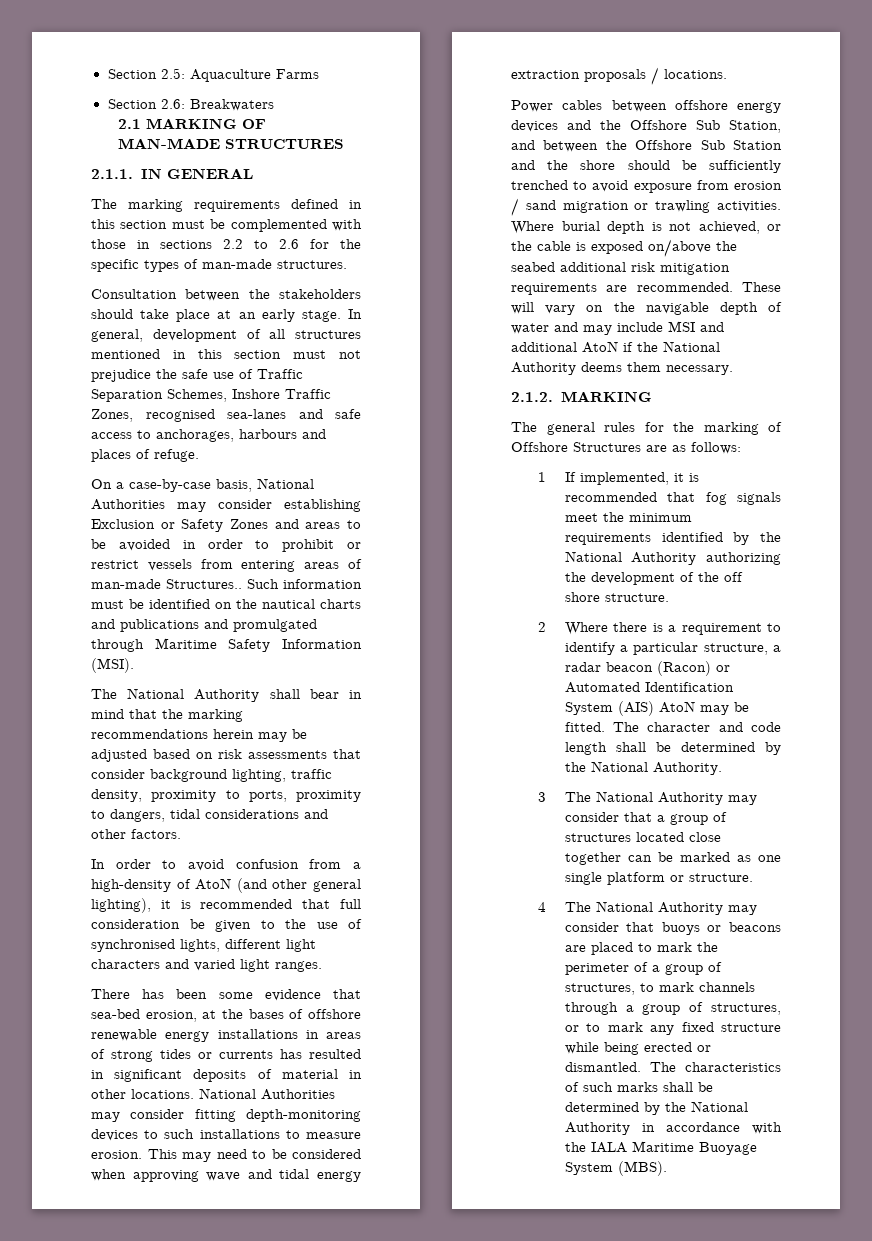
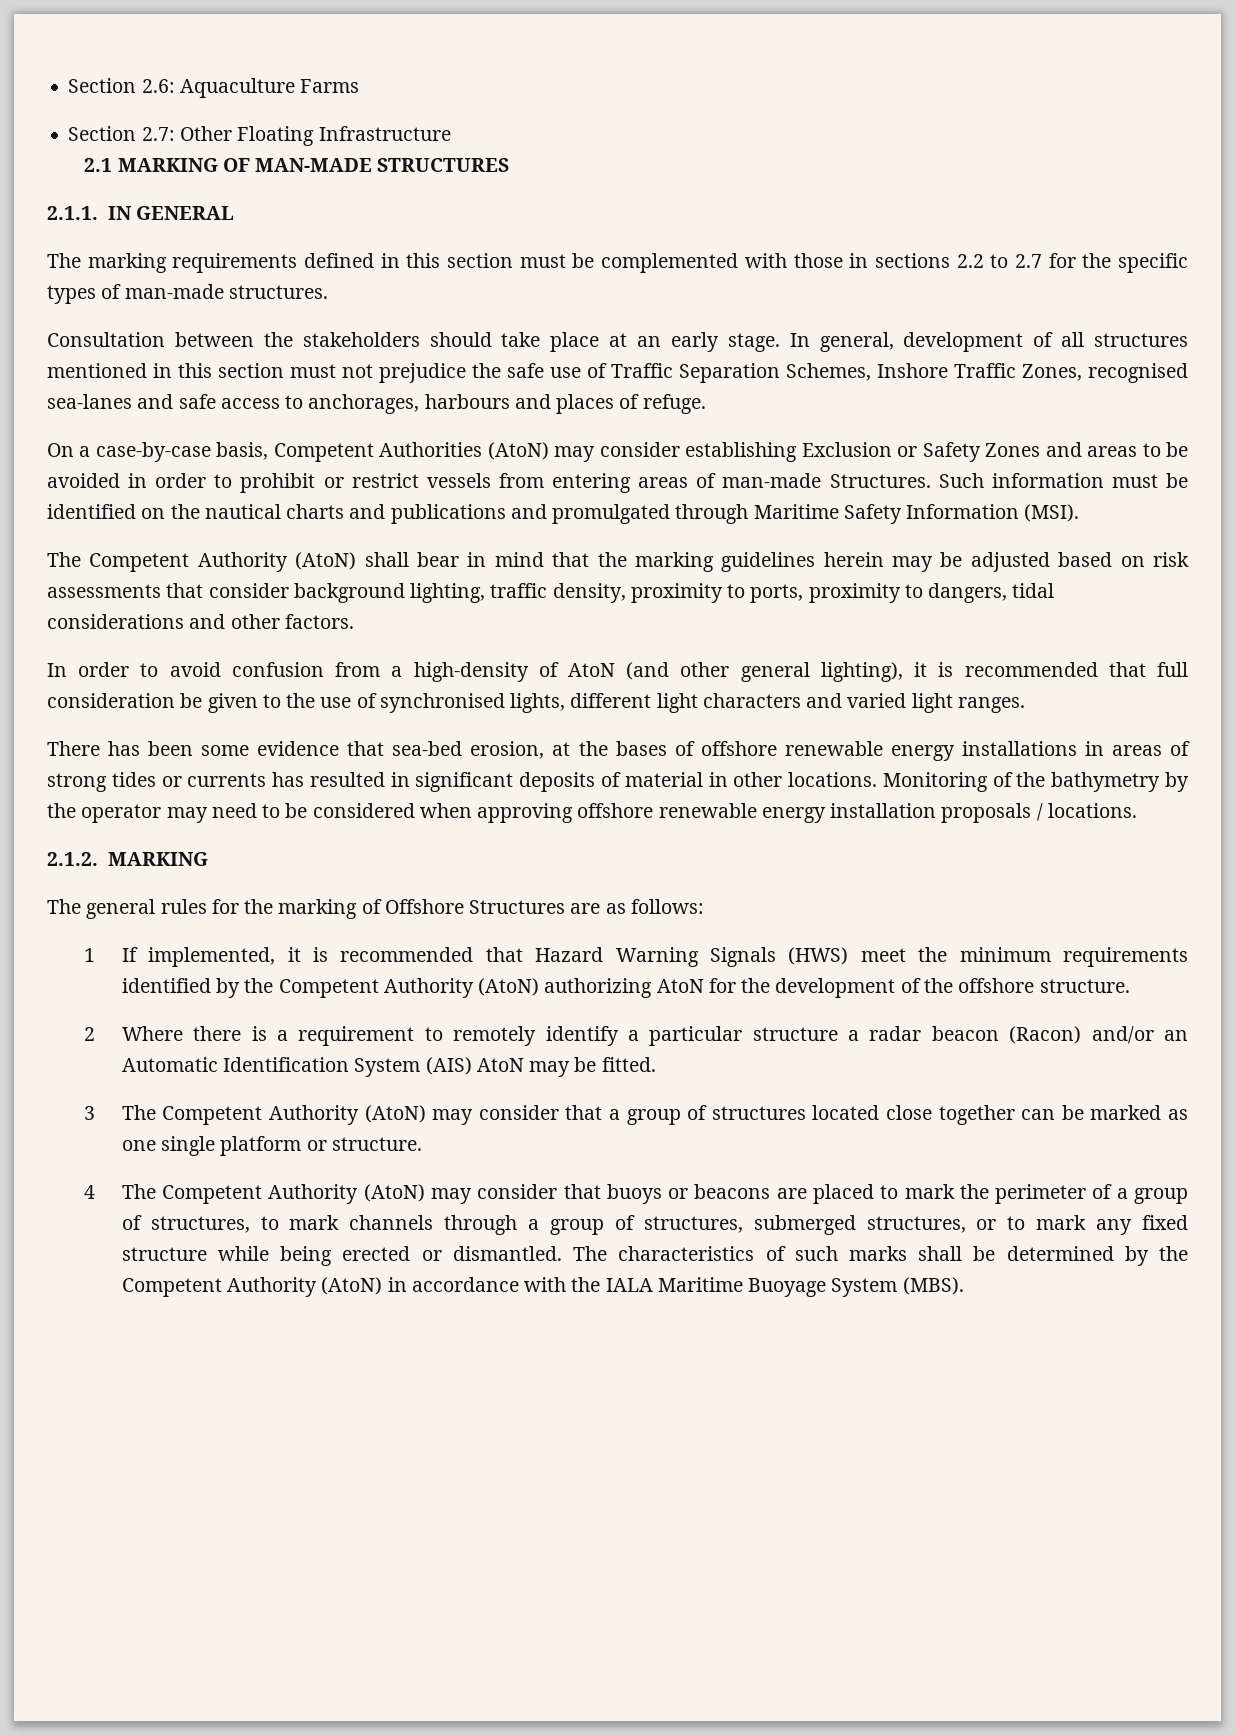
[107,68,185,79] Section 2.5: -> [68,78,175,93] Section 2.6:
[160,99,274,111] 2.6: Breakwaters -> [141,126,451,146] 2.7: Other Floating Infrastructure
[279,239,299,249] 2.6 -> [1014,254,1042,268] 2.7
[257,478,314,489] [91,499,165,510] National Authorities -> [273,442,549,462] Competent Authorities (AtoN)
[166,579,242,589] Structures.. -> [829,474,931,488] Structures.
[127,688,260,702] National Authority -> [89,552,357,572] Competent Authority (AtoN)
[91,729,208,739] recommendations -> [721,552,816,572] guidelines
[199,1088,335,1100] [91,1109,361,1122] [91,1129,361,1141] [91,1149,177,1159] National Authorities may consider fitting depth-monitoring devices to such installations to measure erosion. This -> [882,772,1190,792] [47,803,162,823] Monitoring of the bathymetry by the operator
[206,1169,361,1182] [511,67,727,85] [511,100,781,113] [511,120,781,133] [511,140,782,152] [511,160,781,173] [511,180,782,193] [511,198,781,216] [511,221,781,234] [511,239,737,257] [511,262,730,275] [511,282,781,295] [511,302,782,315] [511,321,724,335] [511,341,720,353] [511,362,733,375] wave and tidal energy extraction proposals / locations. // Power cables between offshore energy devices and the Offshore Sub Station, and between the Offshore Sub Station and the shore should be sufficiently trenched to avoid exposure from erosion / sand migration or trawling activities. Where burial depth is not achieved, or the cable is exposed on/above the seabed additional risk mitigation requirements are recommended. These will vary on the navigable depth of water and may include MSI and additional AtoN if the National Authority deems them necessary. -> [577,803,1137,823] offshore renewable energy installation proposals / locations.
[705,492,781,505] fog signals -> [535,947,849,967] Hazard Warning Signals (HWS)
[564,551,781,565] National Authority authorizing -> [278,978,736,998] Competent Authority (AtoN) authorizing AtoN for
[723,572,743,582] [564,592,600,602] off shore -> [958,978,1035,993] offshore
(781, 627) none -> [453,1026,537,1046] remotely
[703,643,768,655] structure, -> [752,1027,838,1041] structure
[715,665,730,672] [564,682,640,693] or Automated -> [1091,1026,1189,1044] [121,1057,218,1072] and/or an Automatic
[613,722,781,732] [564,742,781,755] [564,761,722,775] The character and code length shall be determined by the National Authority. -> (656, 1064) none
[595,791,723,805] National Authority -> [162,1105,426,1125] Competent Authority (AtoN)
[595,901,723,915] National Authority -> [162,1184,425,1204] Competent Authority (AtoN)
(781, 1009) none -> [753,1215,966,1235] submerged structures,
[690,1101,748,1112] [564,1122,630,1135] National Authority -> [121,1277,383,1297] Competent Authority (AtoN)

